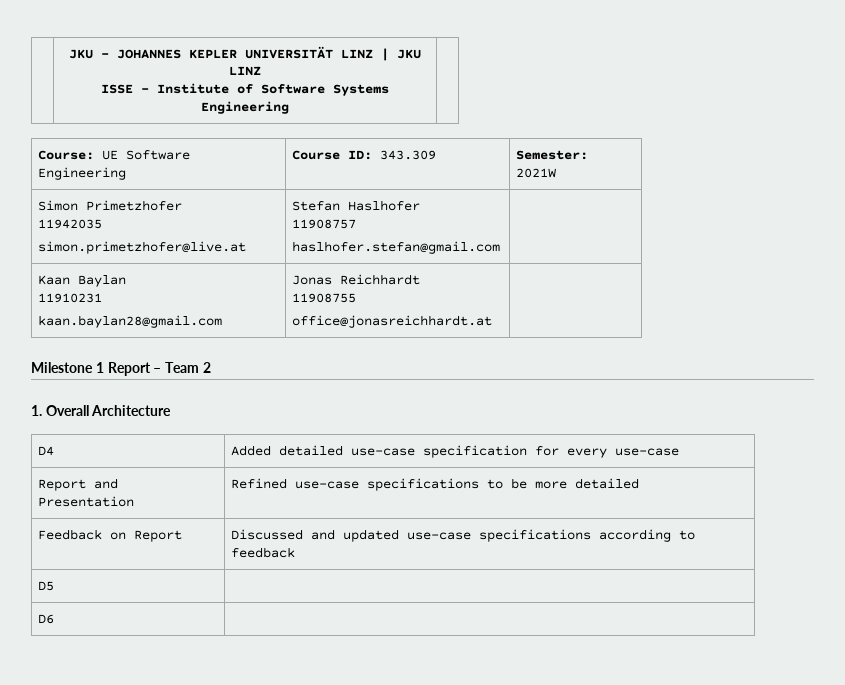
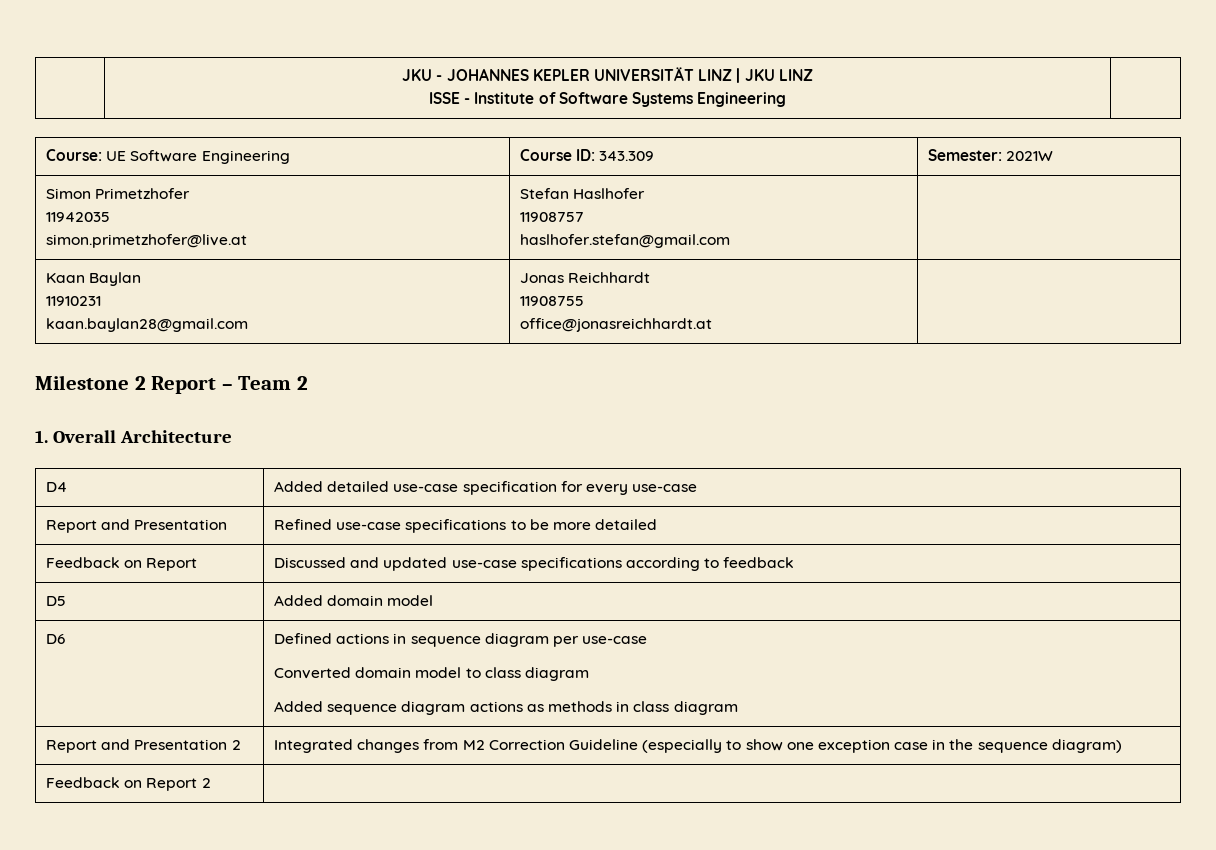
[95,362,104,373] 1 -> [134,376,146,390] 2
[38,614,55,624] // D6 -> [274,595,434,606] [46,634,66,644] [274,633,648,647] [274,667,589,681] [274,701,738,715] [46,739,241,753] [274,739,1122,753] [46,777,211,791] Added domain model // D6 | Defined actions in sequence diagram per use-case // Converted domain model to class diagram // Added sequence diagram actions as methods in class diagram // Report and Presentation 2 | Integrated changes from M2 Correction Guideline (especially to show one exception case in the sequence diagram) // Feedback on Report 2

